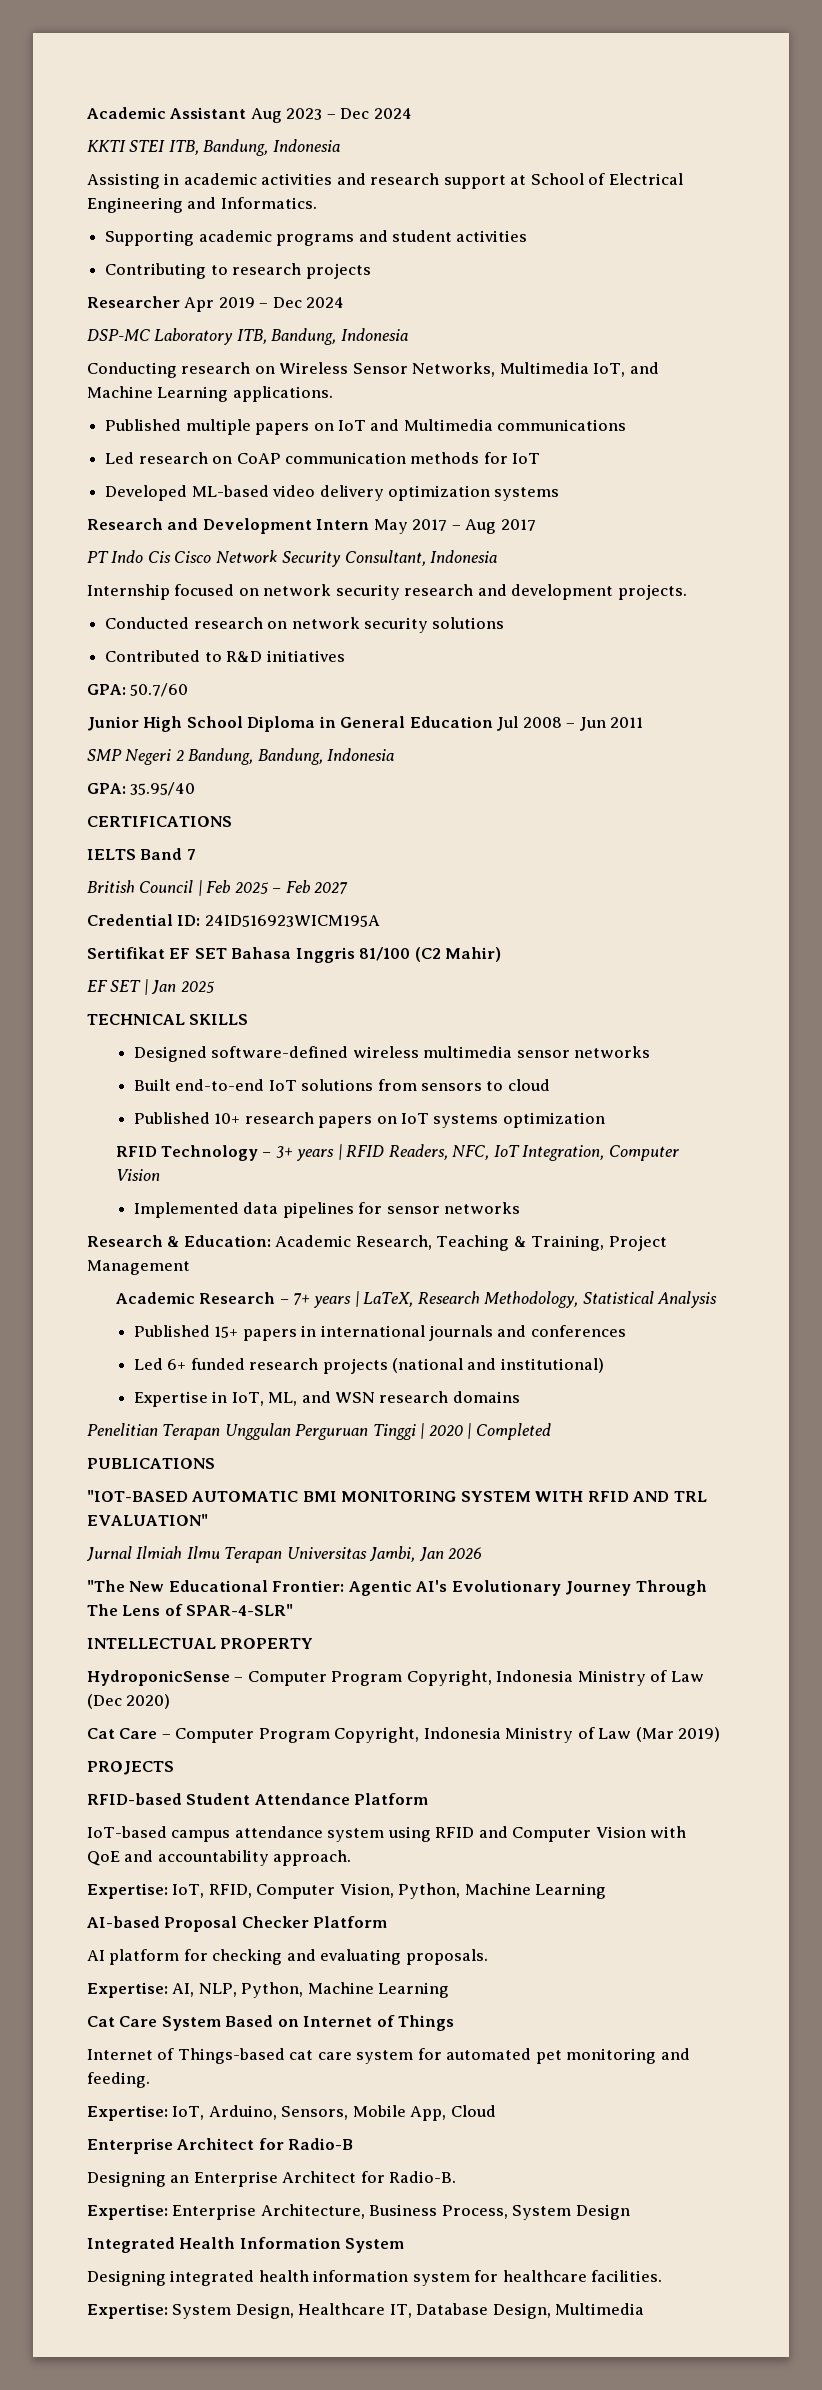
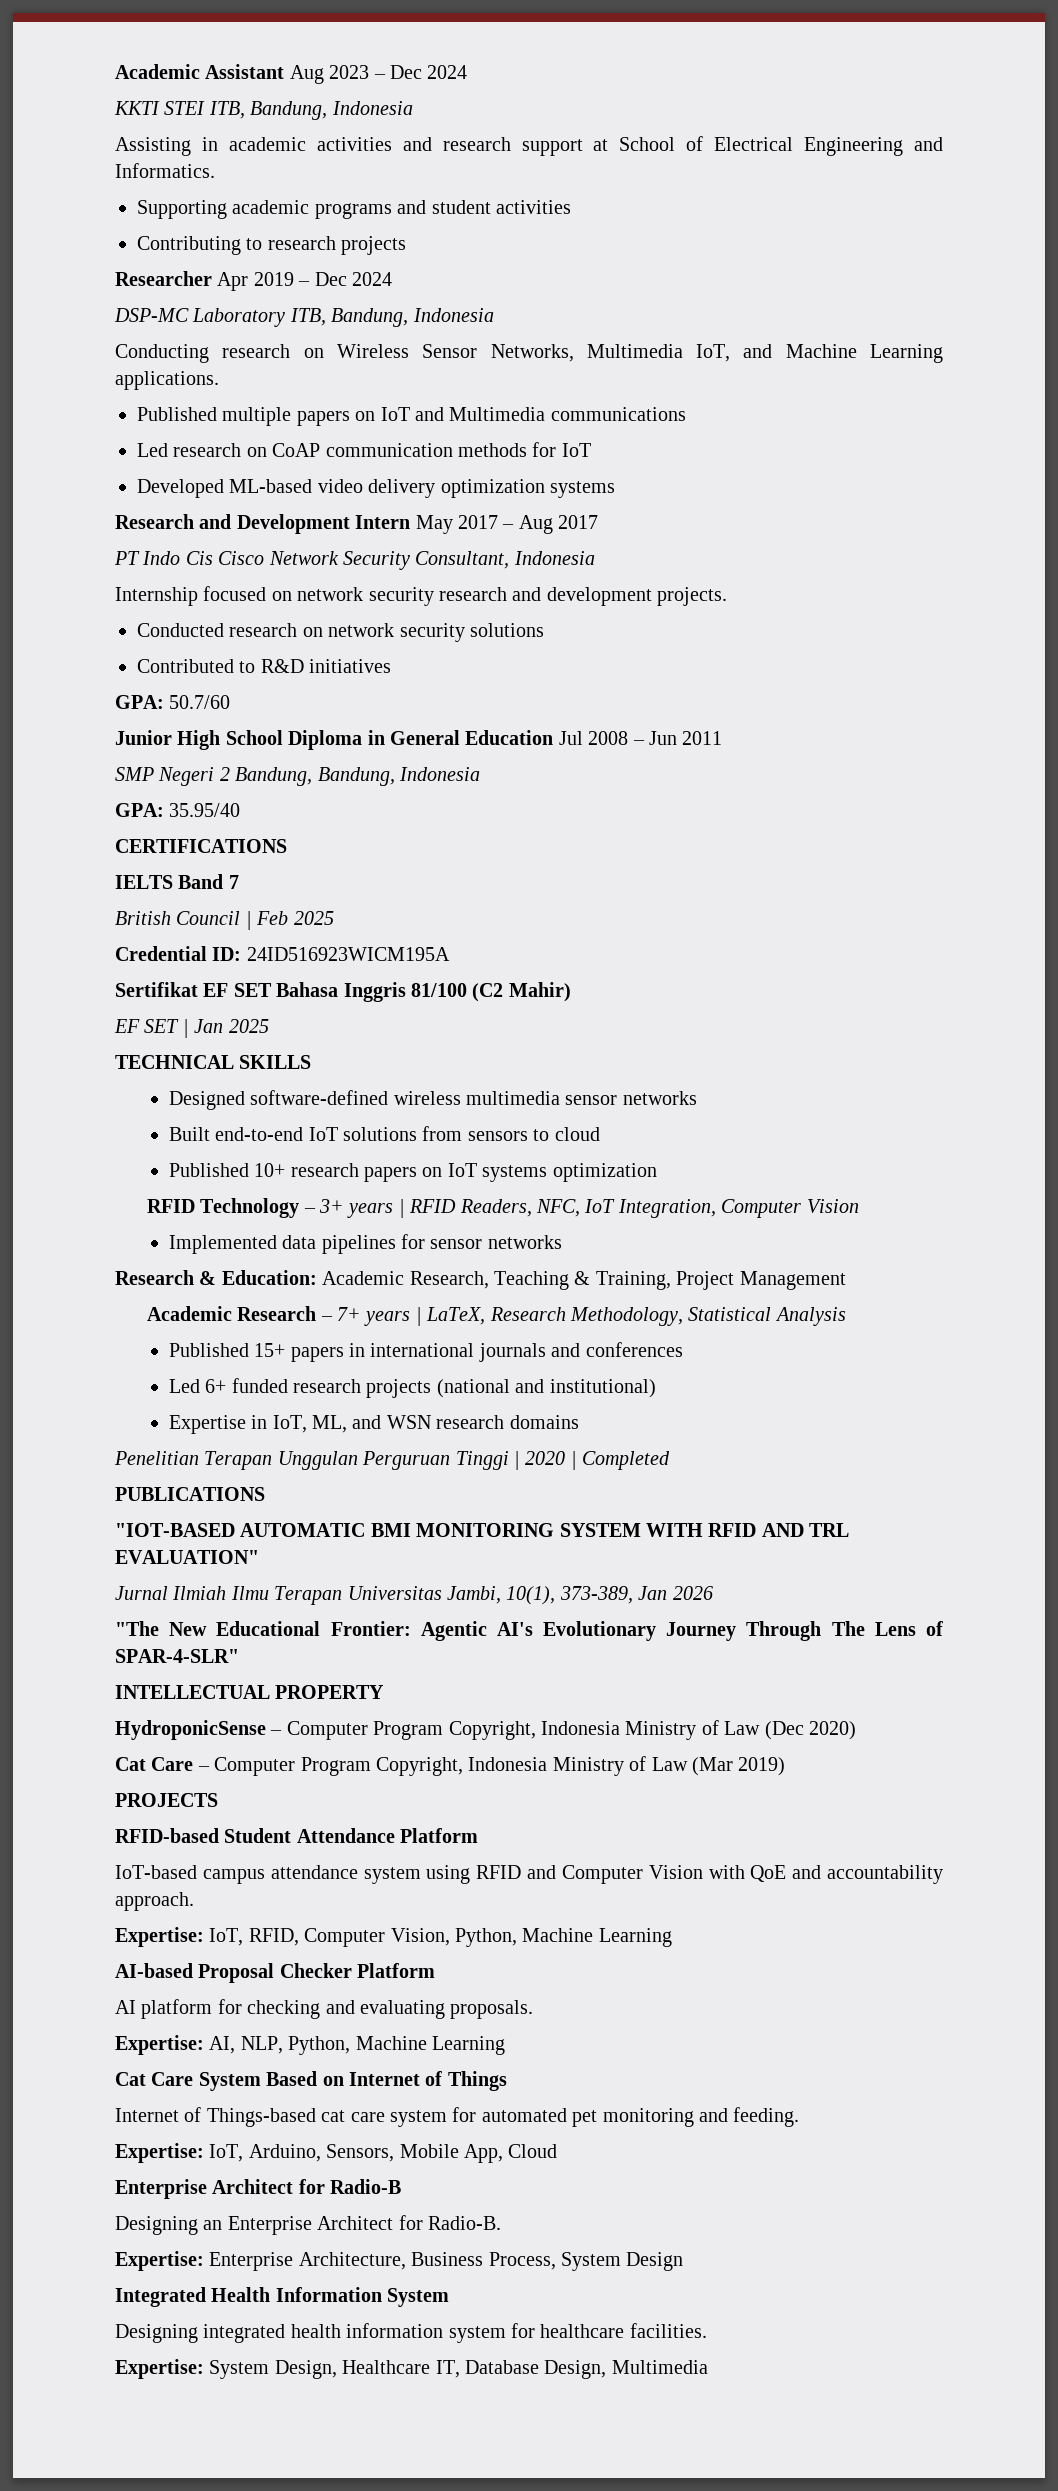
[272,880,349,894] – Feb 2027 -> (334, 918) none
(416, 1554) none -> [506,1586,633,1605] 10(1), 373-389,

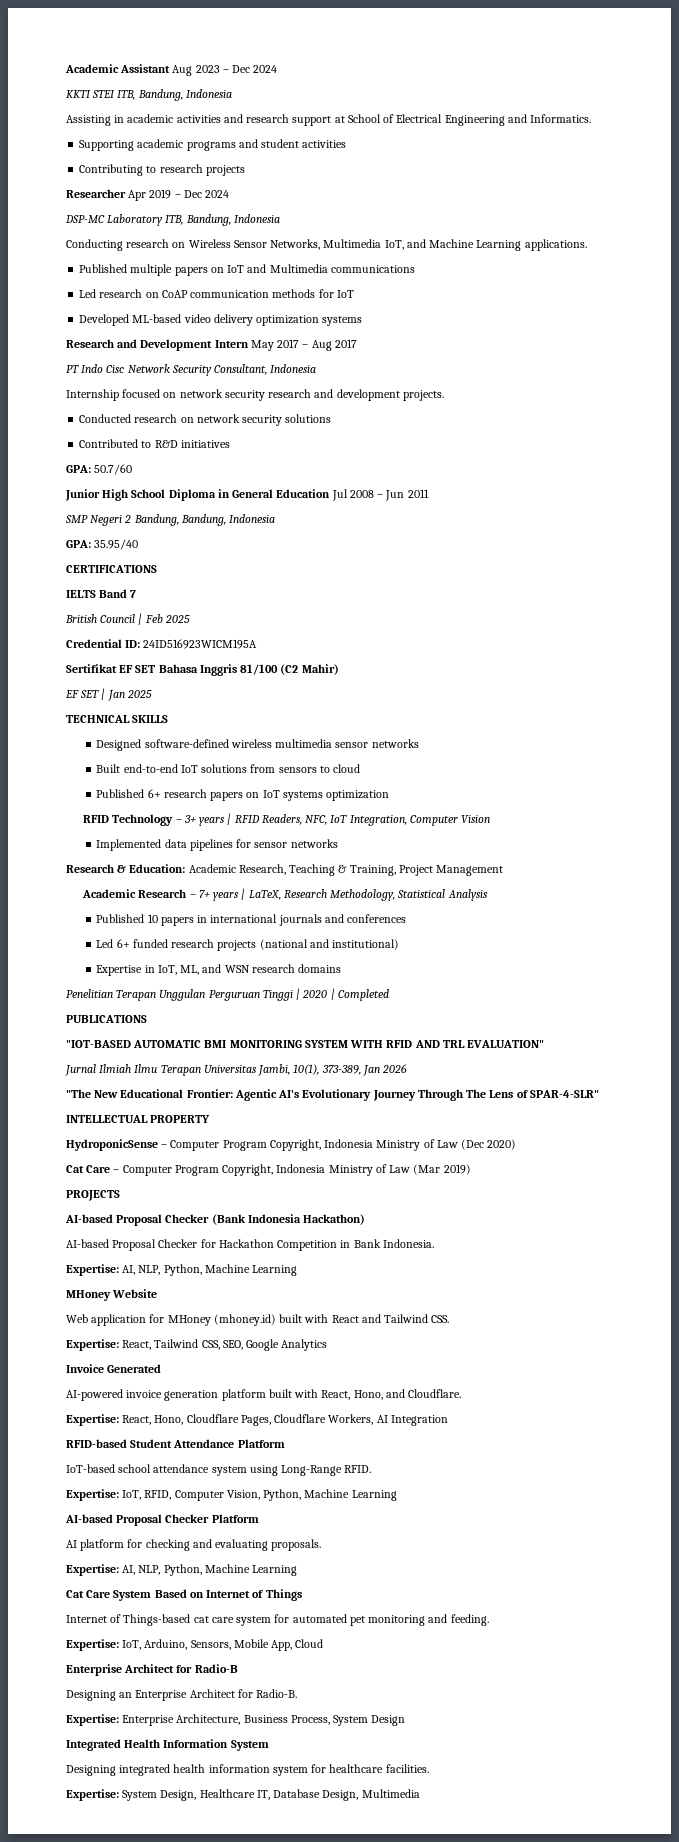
[185,551,265,565] Cis Cisco -> [106,365,125,373] Cisc
[254,1163,286,1177] 10+ -> [147,789,161,798] 6+
[254,1343,286,1357] 15+ -> [147,914,158,923] 10
(218, 1800) none -> [65,1214,366,1226] [66,1239,434,1251] [66,1264,298,1276] [66,1289,158,1301] [66,1314,450,1326] [66,1339,328,1351] [66,1364,162,1373] [66,1389,462,1401] [66,1414,448,1426] // AI-based Proposal Checker (Bank Indonesia Hackathon) // AI-based Proposal Checker for Hackathon Competition in Bank Indonesia. // Expertise: AI, NLP, Python, Machine Learning // MHoney Website // Web application for MHoney (mhoney.id) built with React and Tailwind CSS. // Expertise: React, Tailwind CSS, SEO, Google Analytics // Invoice Generated // AI-powered invoice generation platform built with React, Hono, and Cloudflare. // Expertise: React, Hono, Cloudflare Pages, Cloudflare Workers, AI Integration
[202,1869,265,1884] campus -> [118,1464,152,1473] school
[476,1865,944,1884] [115,1892,194,1911] RFID and Computer Vision with QoE and accountability approach. -> [281,1465,372,1476] Long-Range RFID.

